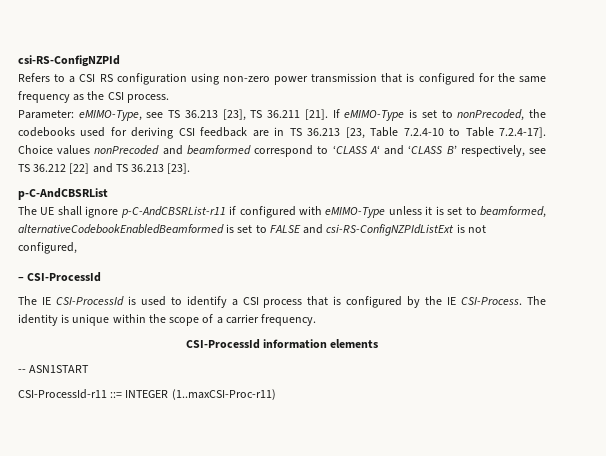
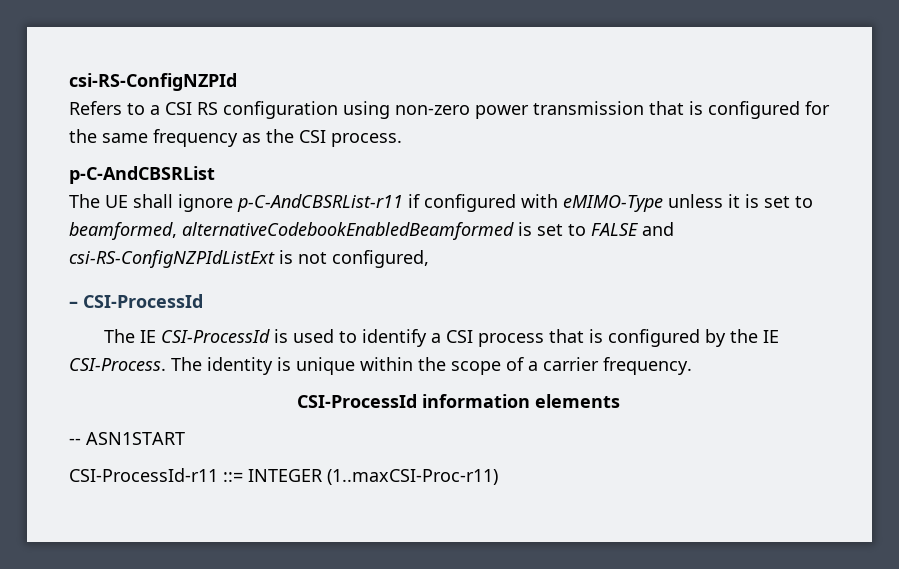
[18,109,546,121] [18,127,546,139] [18,145,546,157] [18,163,191,174] // Parameter: eMIMO-Type, see TS 36.213 [23], TS 36.211 [21]. If eMIMO-Type is set to nonPrecoded, the codebooks used for deriving CSI feedback are in TS 36.213 [23, Table 7.2.4-10 to Table 7.2.4-17]. Choice values nonPrecoded and beamformed correspond to ‘CLASS A‘ and ‘CLASS B’ respectively, see TS 36.212 [22] and TS 36.213 [23]. -> (402, 140) none

